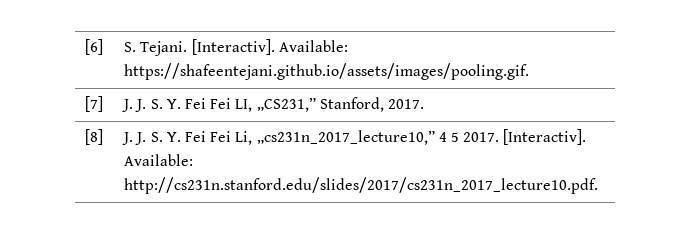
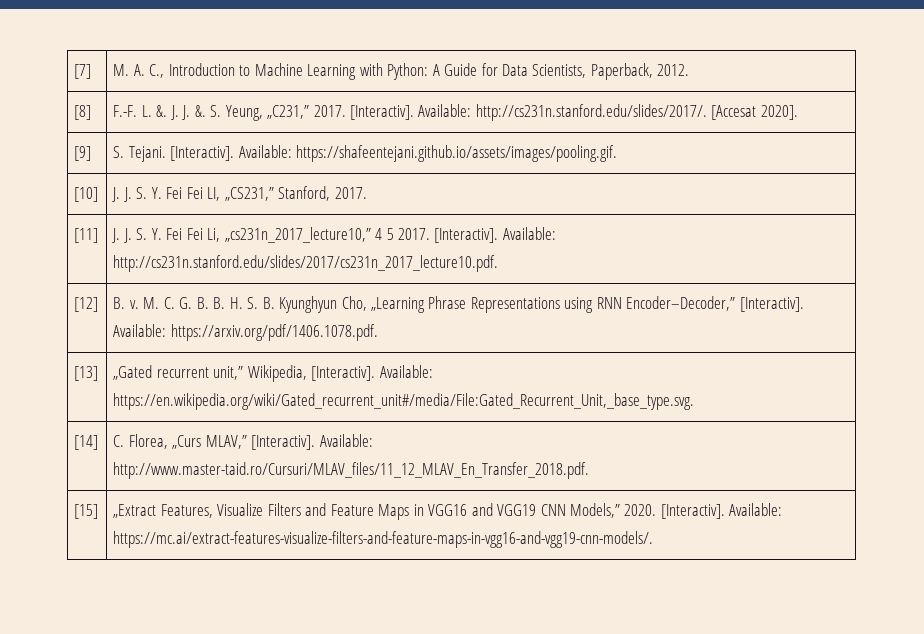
[85,39,104,55] [6] -> [74,64,92,79] [113,63,690,80] [74,105,92,120] [113,104,798,121] [74,146,92,161] [7] | M. A. C., Introduction to Machine Learning with Python: A Guide for Data Scientists, Paperback, 2012. // [8] | F.-F. L. &. J. J. &. S. Yeung, „C231,” 2017. [Interactiv]. Available: http://cs231n.stanford.edu/slides/2017/. [Accesat 2020]. // [9]
[85,96,104,112] [7] -> [74,187,99,202] [10]
[85,129,104,145] [8] -> [74,228,99,243] [11]
(599, 185) none -> [74,297,99,312] [113,296,804,313] [113,324,378,341] [74,366,99,381] [113,365,433,382] [113,393,695,410] [74,435,99,450] [113,434,373,450] [113,462,590,479] [74,504,99,519] [113,503,783,520] [113,531,654,548] // [12] | B. v. M. C. G. B. B. H. S. B. Kyunghyun Cho, „Learning Phrase Representations using RNN Encoder–Decoder,” [Interactiv]. Available: https://arxiv.org/pdf/1406.1078.pdf. // [13] | „Gated recurrent unit,” Wikipedia, [Interactiv]. Available: https://en.wikipedia.org/wiki/Gated_recurrent_unit#/media/File:Gated_Recurrent_Unit,_base_type.svg. // [14] | C. Florea, „Curs MLAV,” [Interactiv]. Available: http://www.master-taid.ro/Cursuri/MLAV_files/11_12_MLAV_En_Transfer_2018.pdf. // [15] | „Extract Features, Visualize Filters and Feature Maps in VGG16 and VGG19 CNN Models,” 2020. [Interactiv]. Available: https://mc.ai/extract-features-visualize-filters-and-feature-maps-in-vgg16-and-vgg19-cnn-models/.

